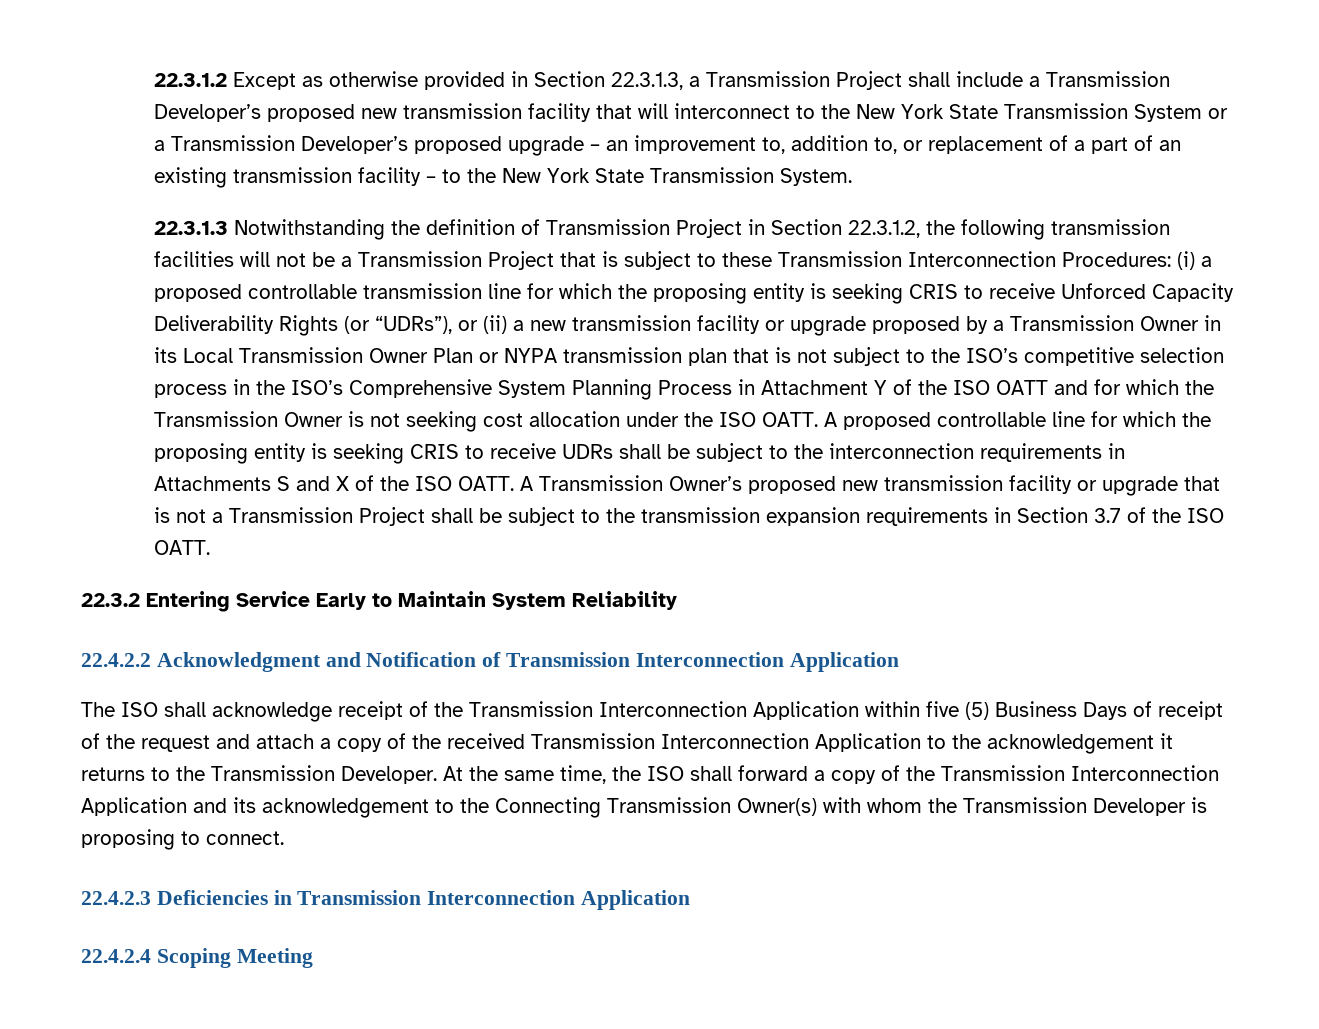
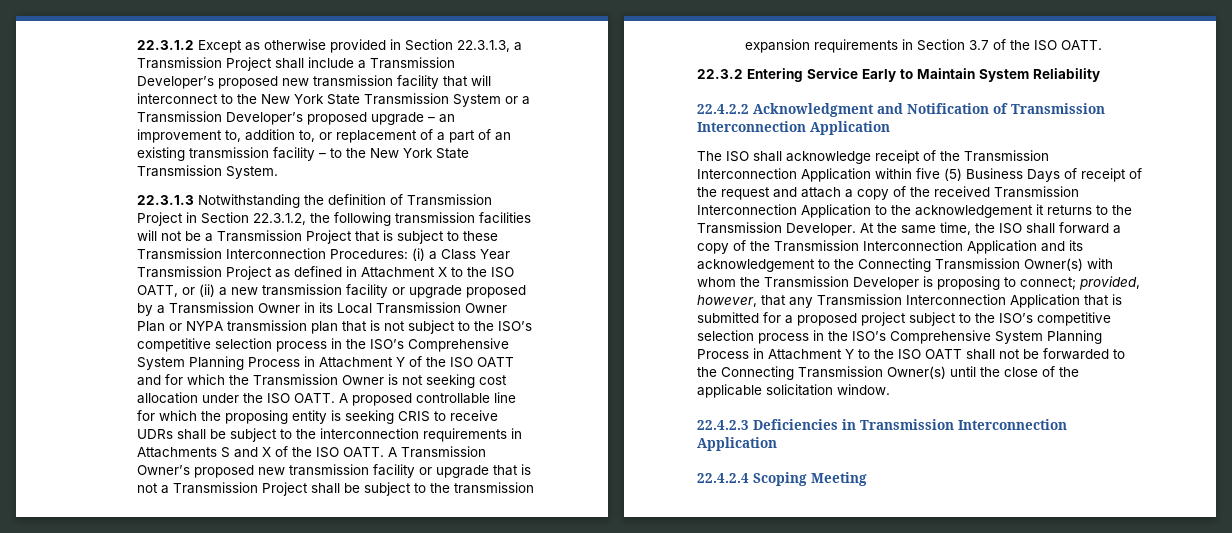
[154,283,1235,304] [154,315,453,336] proposed controllable transmission line for which the proposing entity is seeking CRIS to receive Unforced Capacity Deliverability Rights (or “UDRs”), -> [440,249,510,260] [136,266,514,280] [136,285,178,297] Class Year Transmission Project as defined in Attachment X to the ISO OATT,
[206,831,284,845] connect. -> [1020,276,1140,290] [697,294,1122,308] [697,312,1111,326] [697,330,1102,344] [697,348,1125,360] [697,366,1079,380] [697,384,890,398] connect; provided, however, that any Transmission Interconnection Application that is submitted for a proposed project subject to the ISO’s competitive selection process in the ISO’s Comprehensive System Planning Process in Attachment Y to the ISO OATT shall not be forwarded to the Connecting Transmission Owner(s) until the close of the applicable solicitation window.

